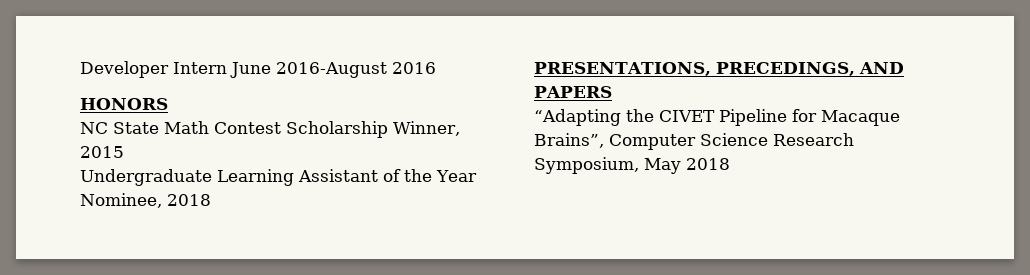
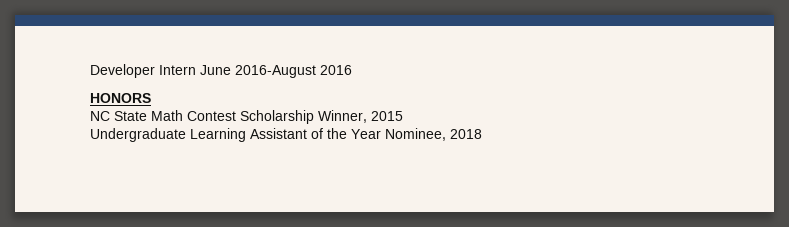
[534,62,904,76] [534,86,612,98] [534,109,900,126] [534,133,854,150] [534,157,730,174] // PRESENTATIONS, PRECEDINGS, AND PAPERS // “Adapting the CIVET Pipeline for Macaque Brains”, Computer Science Research Symposium, May 2018 -> (482, 134) none

